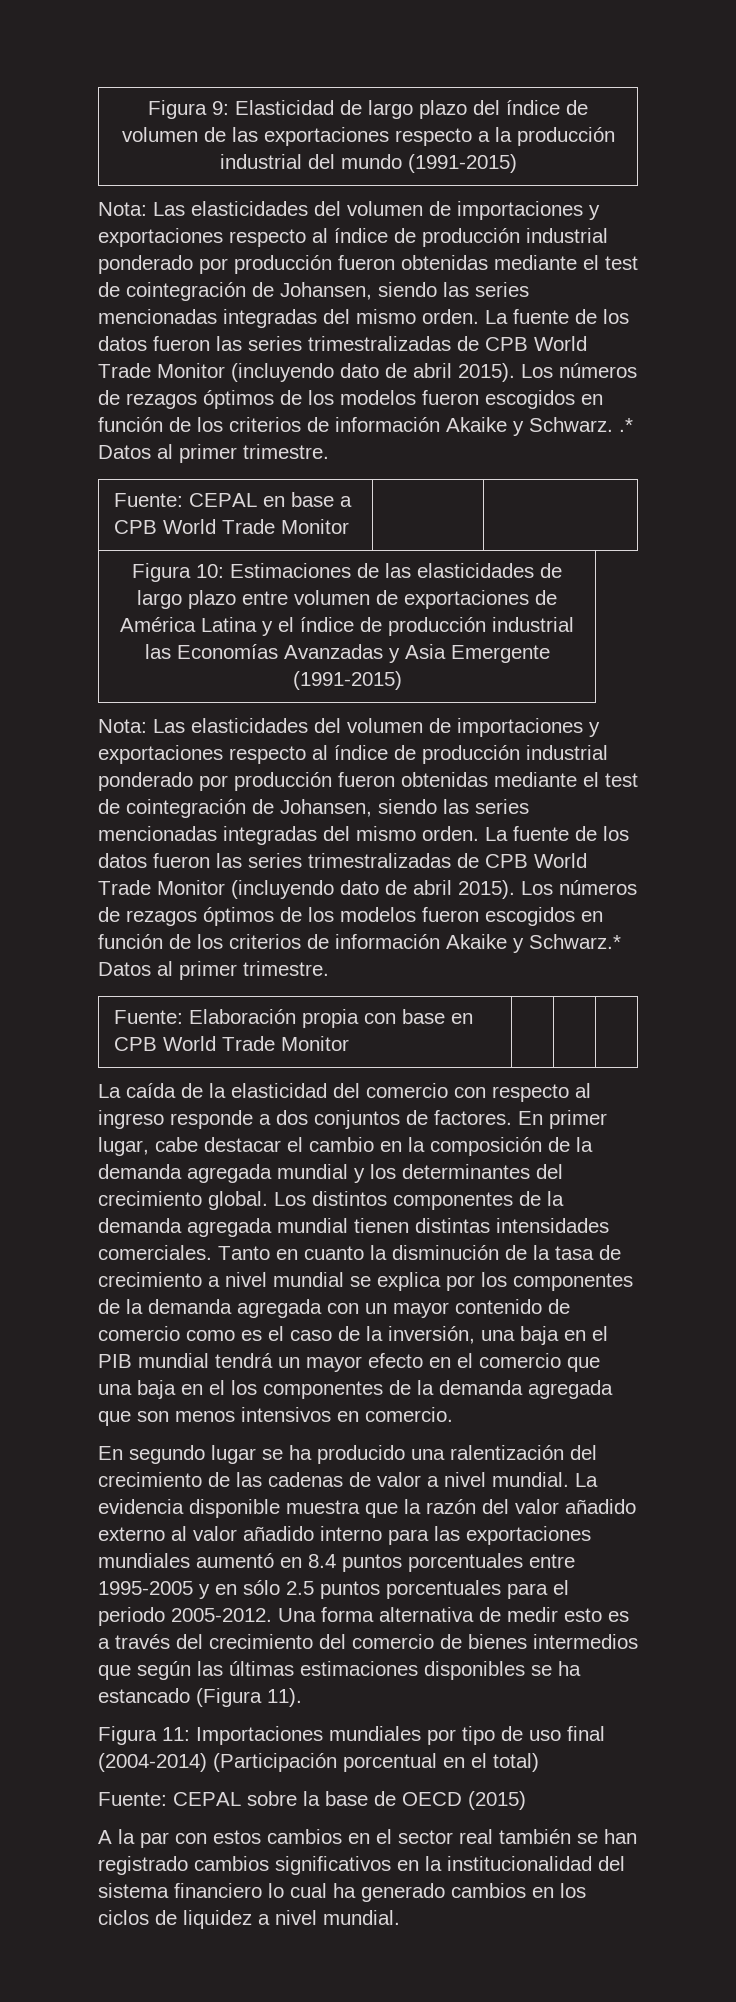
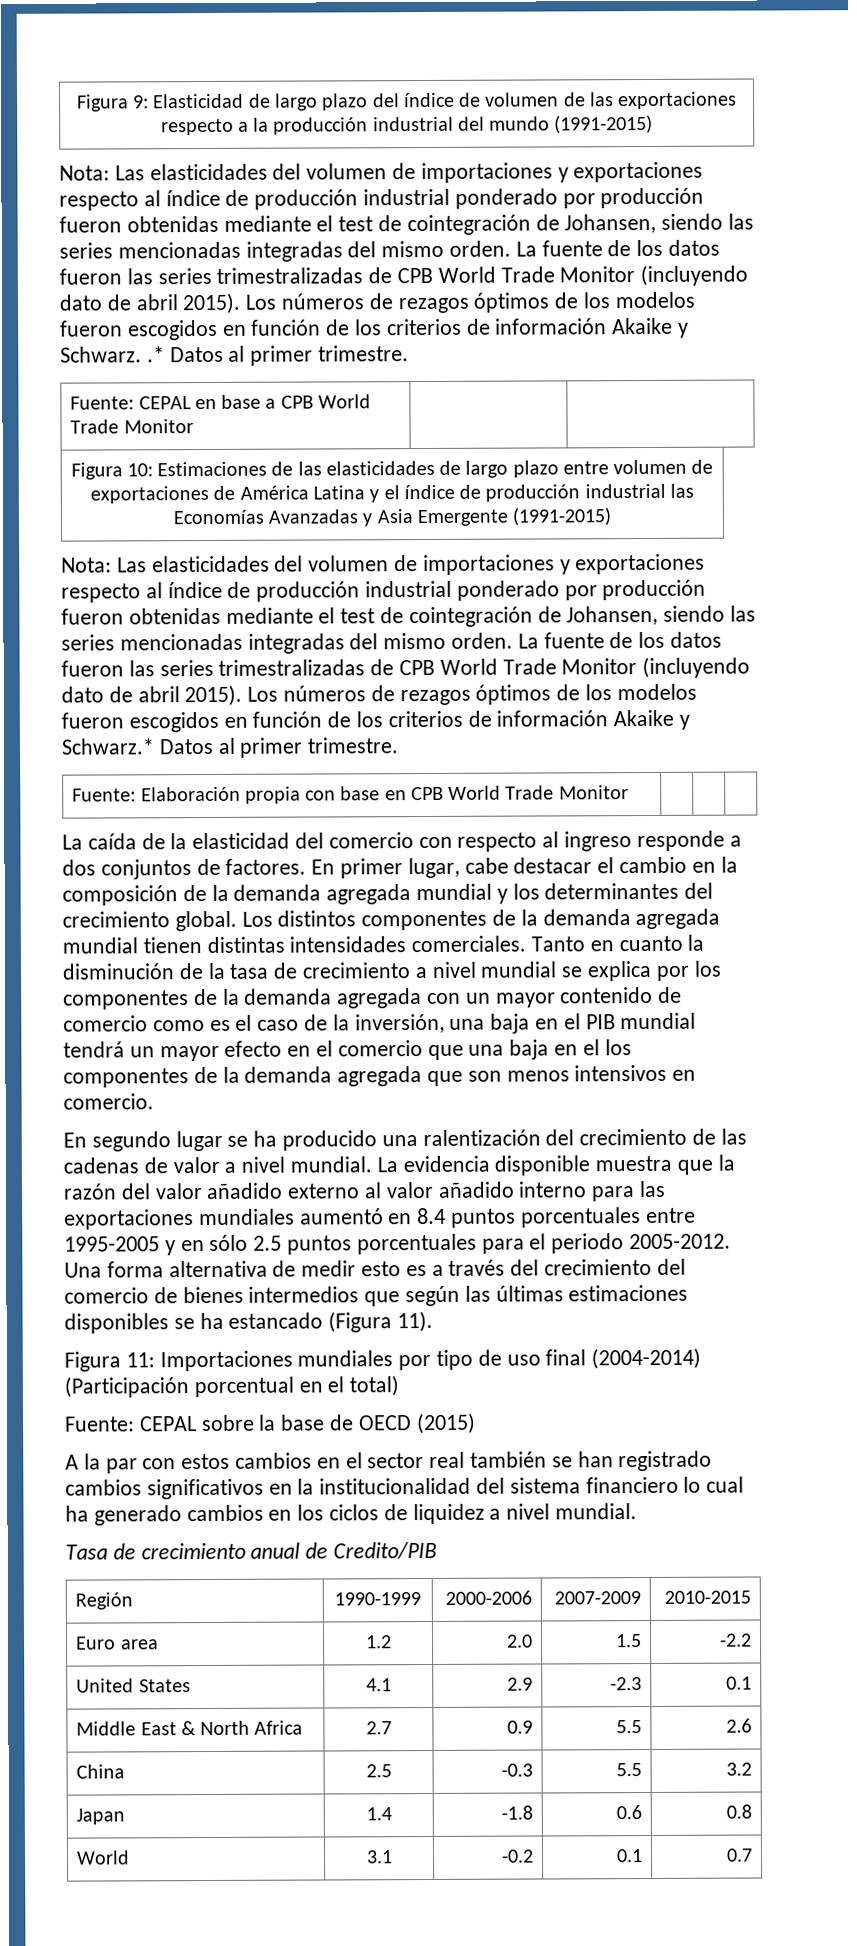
(400, 1917) none -> [65,1541,438,1560] [75,1592,134,1610] [334,1592,421,1606] [444,1590,532,1605] [553,1591,641,1605] [663,1590,751,1604] [76,1636,159,1650] [365,1635,392,1649] [506,1634,533,1648] [615,1634,642,1648] [719,1633,752,1647] [76,1678,191,1693] [365,1678,392,1692] [506,1677,533,1691] [609,1677,642,1691] [725,1676,752,1690] [76,1720,304,1736] [365,1721,392,1735] [506,1720,533,1734] [615,1720,642,1734] [725,1718,752,1733] [76,1764,126,1779] [365,1764,392,1778] [500,1763,533,1777] [615,1763,642,1777] [725,1762,752,1776] [76,1808,126,1825] [365,1807,392,1821] [500,1805,533,1820] [615,1805,642,1820] [725,1804,752,1819] [76,1850,131,1865] [365,1850,393,1864] [500,1849,534,1863] [615,1849,643,1863] [725,1848,753,1862] // Tasa de crecimiento anual de Credito/PIB // Región | 1990-1999 | 2000-2006 | 2007-2009 | 2010-2015 // Euro area | 1.2 | 2.0 | 1.5 | -2.2 // United States | 4.1 | 2.9 | -2.3 | 0.1 // Middle East & North Africa | 2.7 | 0.9 | 5.5 | 2.6 // China | 2.5 | -0.3 | 5.5 | 3.2 // Japan | 1.4 | -1.8 | 0.6 | 0.8 // World | 3.1 | -0.2 | 0.1 | 0.7

